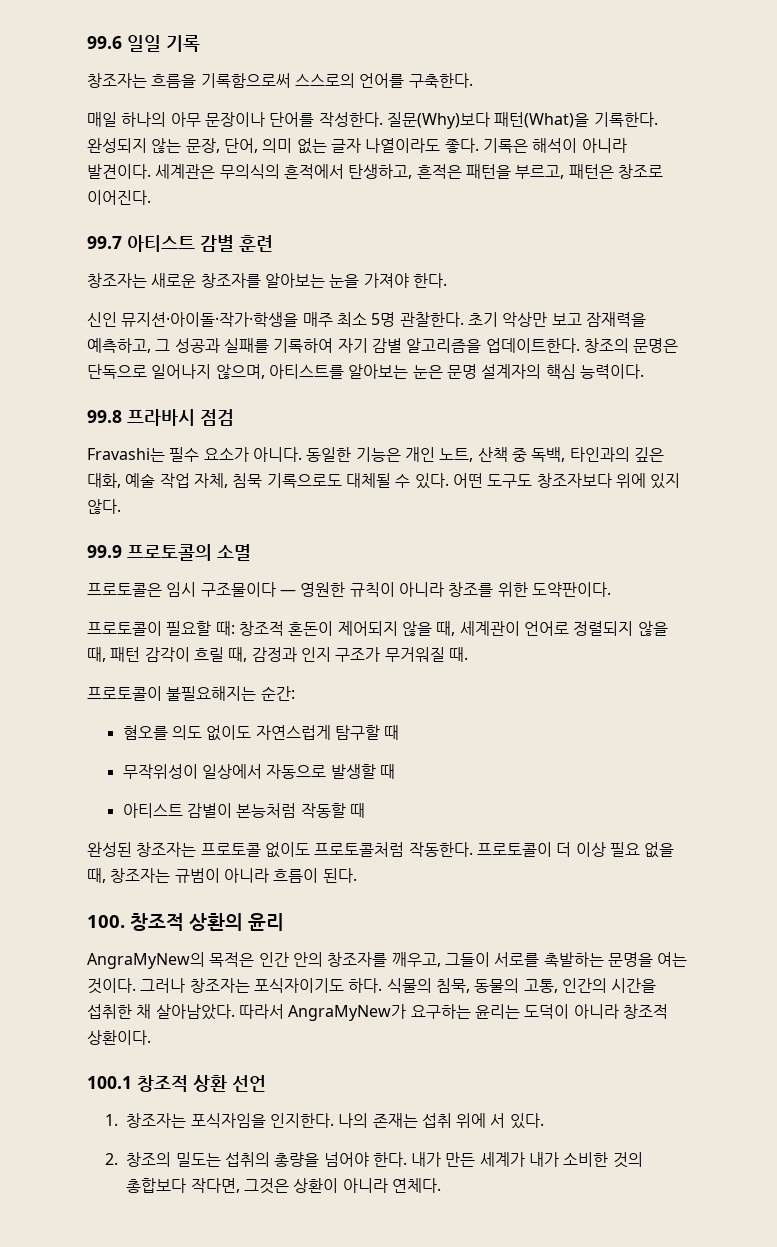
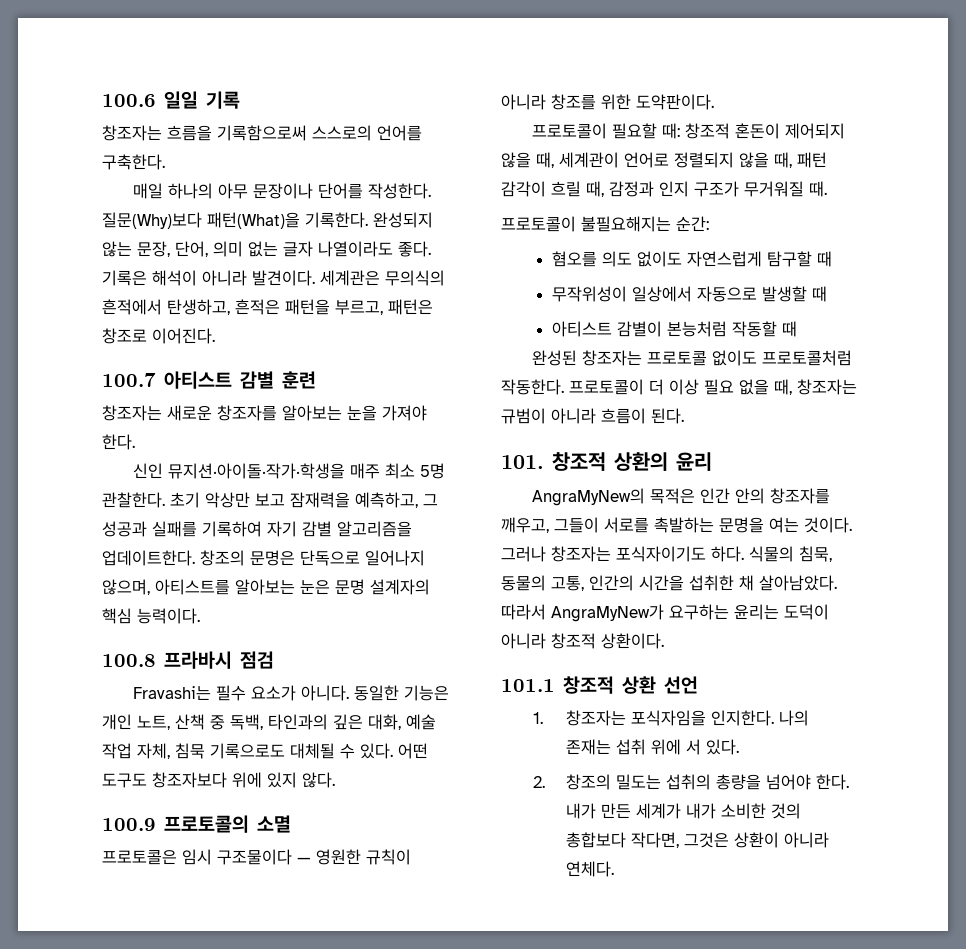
[87,36,122,49] 99.6 -> [102,94,156,107] 100.6
[87,236,122,249] 99.7 -> [102,373,156,387] 100.7
[87,410,122,423] 99.8 -> [102,654,156,667] 100.8
[87,545,122,558] 99.9 -> [102,818,156,831] 100.9
[87,915,125,928] 100. -> [501,455,544,469] 101.
[87,1076,132,1089] 100.1 -> [501,679,555,692] 101.1

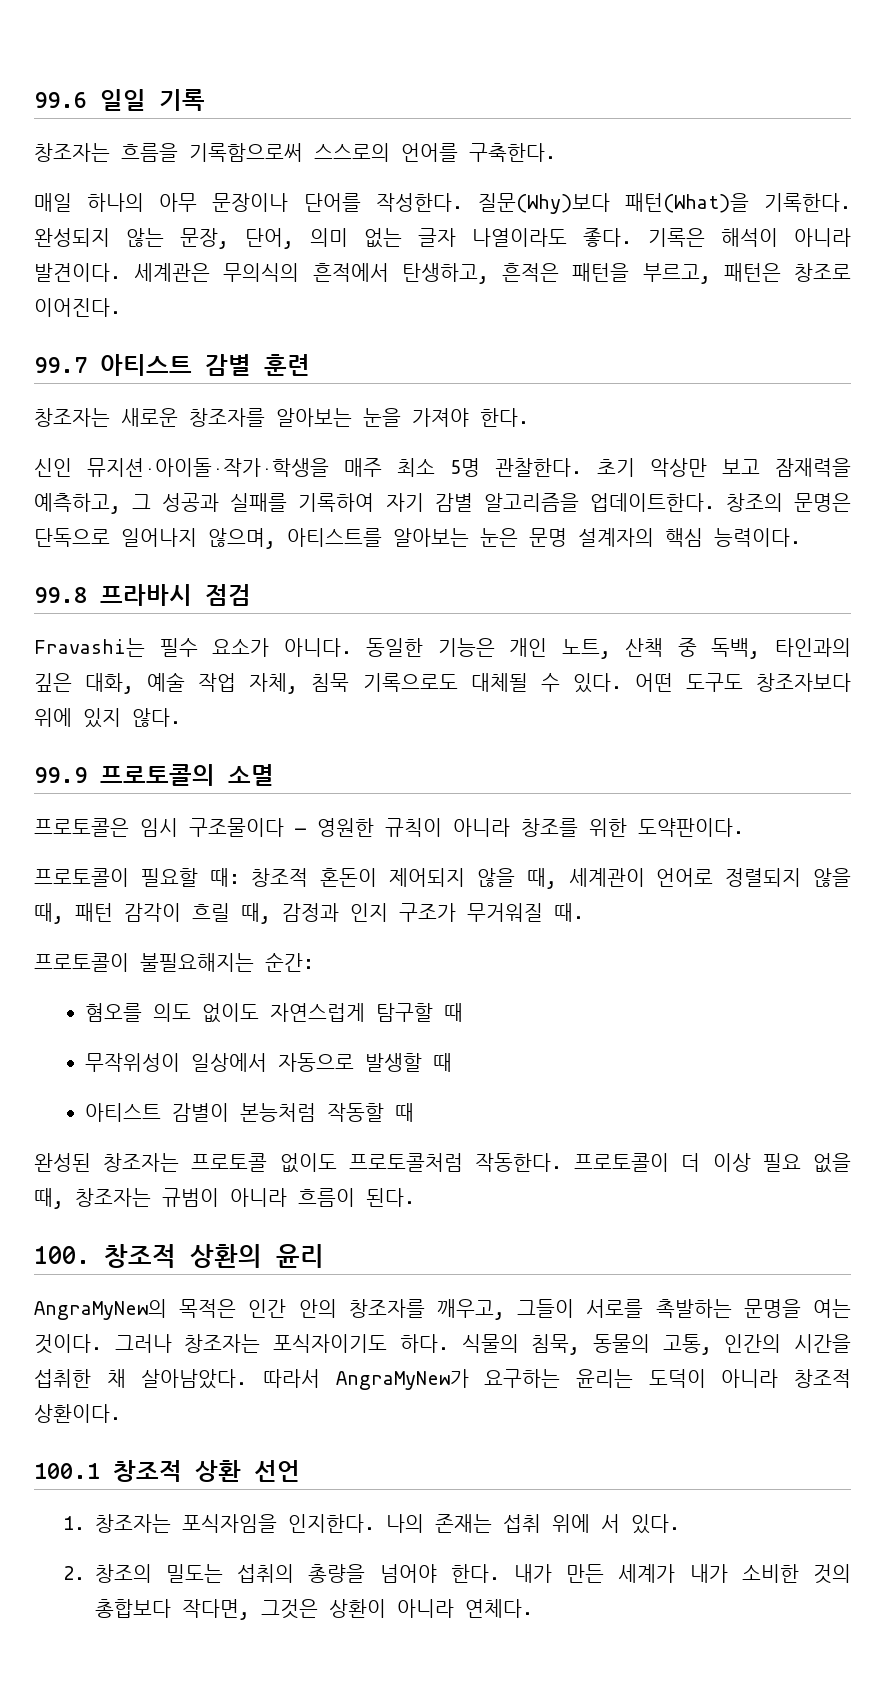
[102,94,156,107] 100.6 -> [34,92,87,108] 99.6
[102,373,156,387] 100.7 -> [34,357,87,373] 99.7
[102,654,156,667] 100.8 -> [34,587,87,603] 99.8
[102,818,156,831] 100.9 -> [34,767,87,783] 99.9
[501,455,544,469] 101. -> [34,1246,90,1264] 100.
[501,679,555,692] 101.1 -> [34,1463,100,1479] 100.1

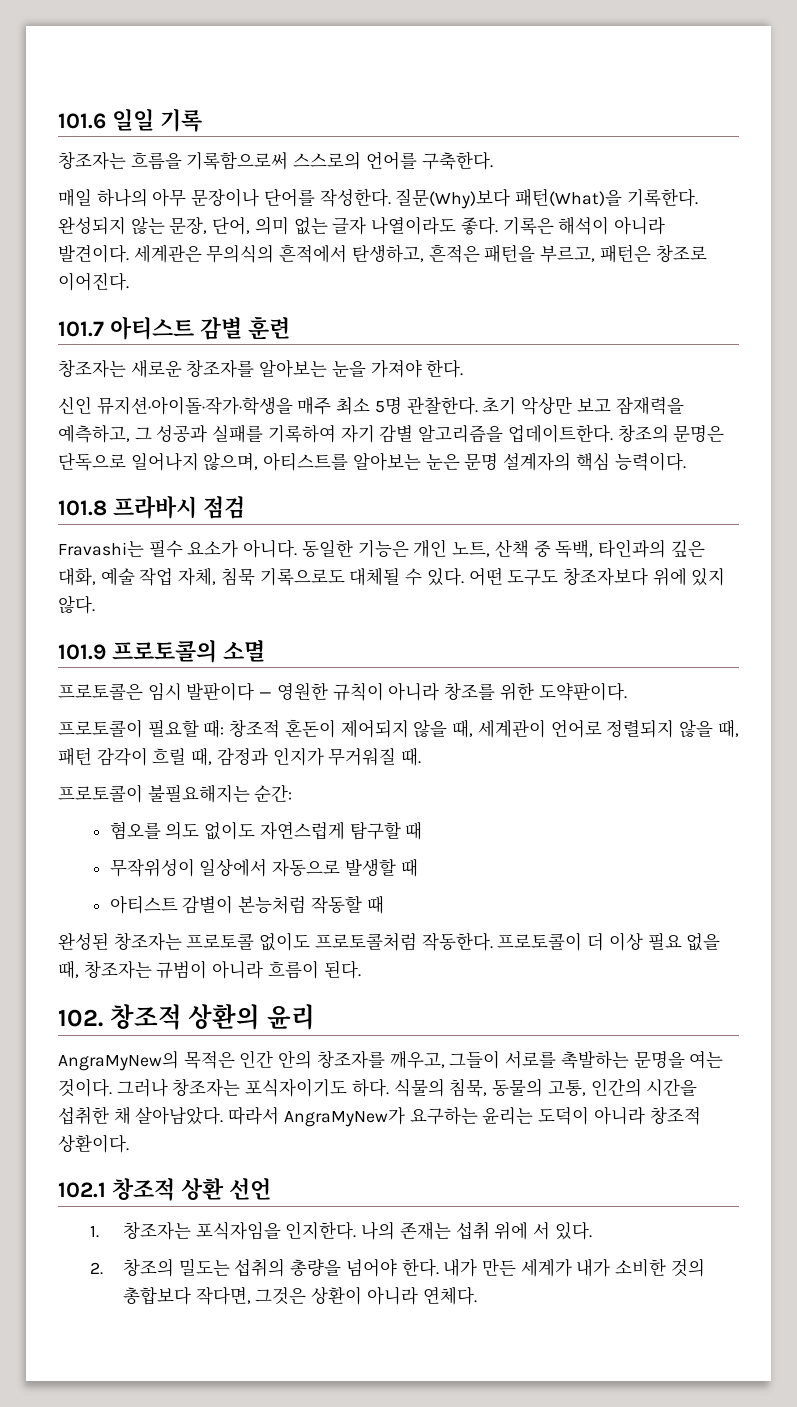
[34,92,87,108] 99.6 -> [58,113,106,129] 101.6
[34,357,87,373] 99.7 -> [58,321,104,337] 101.7
[34,587,87,603] 99.8 -> [58,500,107,516] 101.8
[34,767,87,783] 99.9 -> [58,644,106,660] 101.9
[189,818,284,837] 구조물이다 -> [186,682,255,701] 발판이다
[350,903,456,922] 인지 구조가 -> [272,747,324,766] 인지가
[34,1246,90,1264] 100. -> [58,1009,103,1027] 102.
[34,1463,100,1479] 100.1 -> [58,1182,106,1198] 102.1

